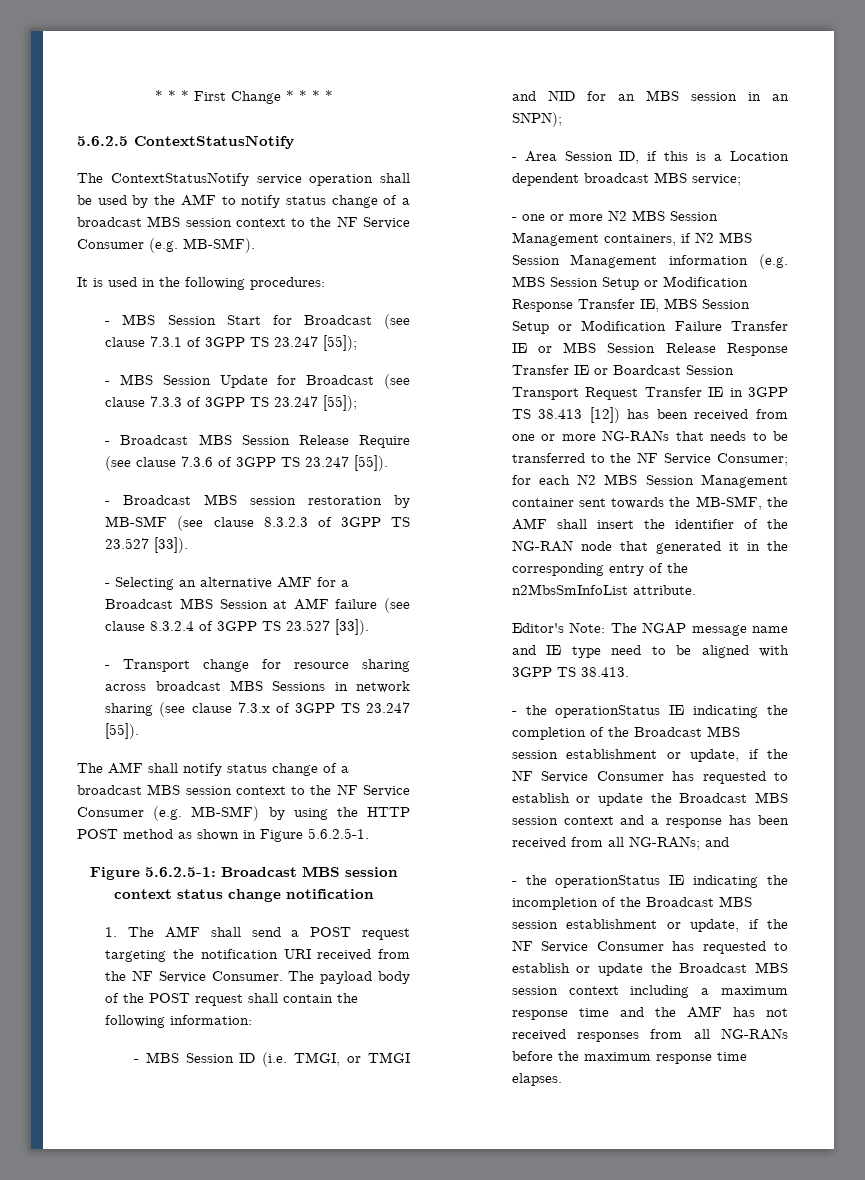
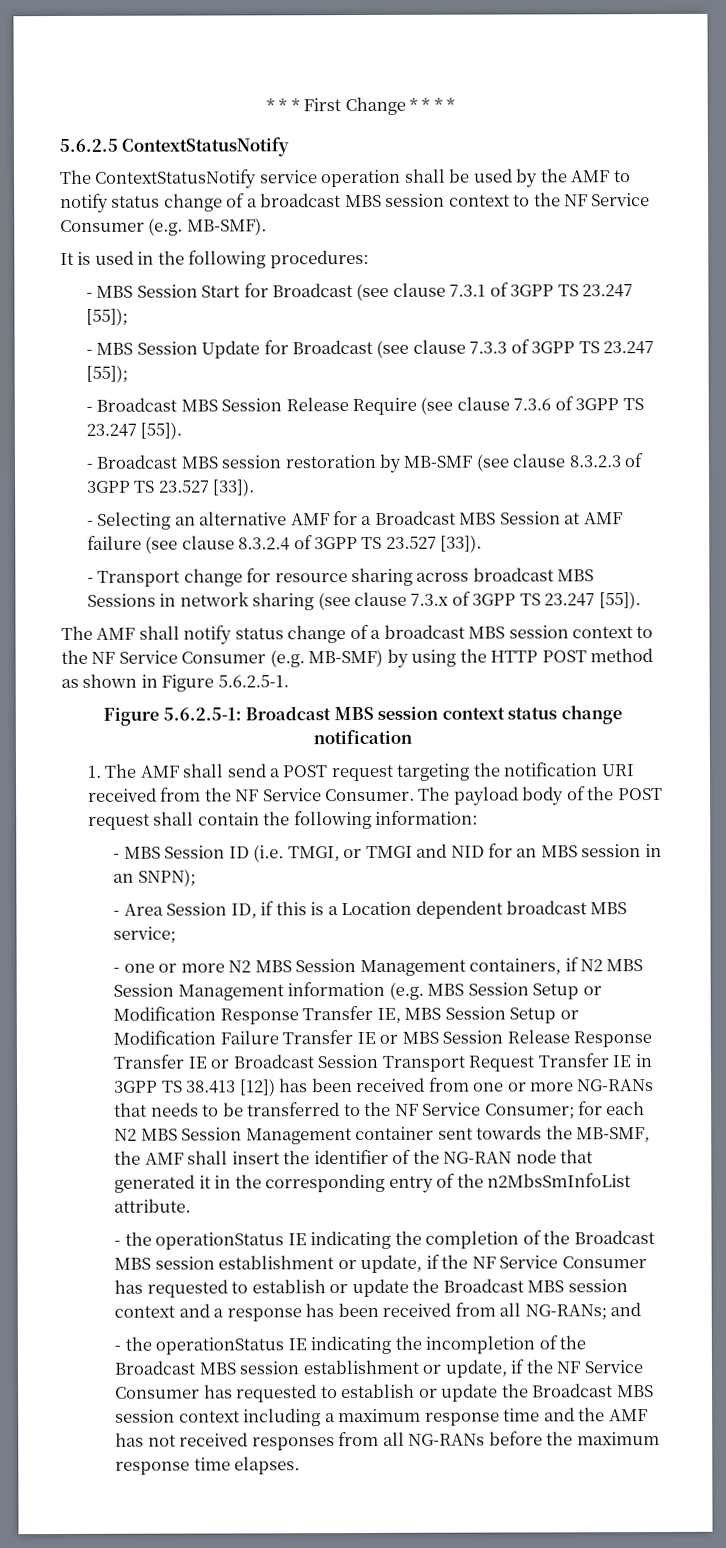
[612,365,681,375] Boardcast -> [232,1054,314,1069] Broadcast
[511,622,788,636] [511,645,789,658] [511,667,629,677] // Editor's Note: The NGAP message name and IE type need to be aligned with 3GPP TS 38.413. -> (192, 1205) none

